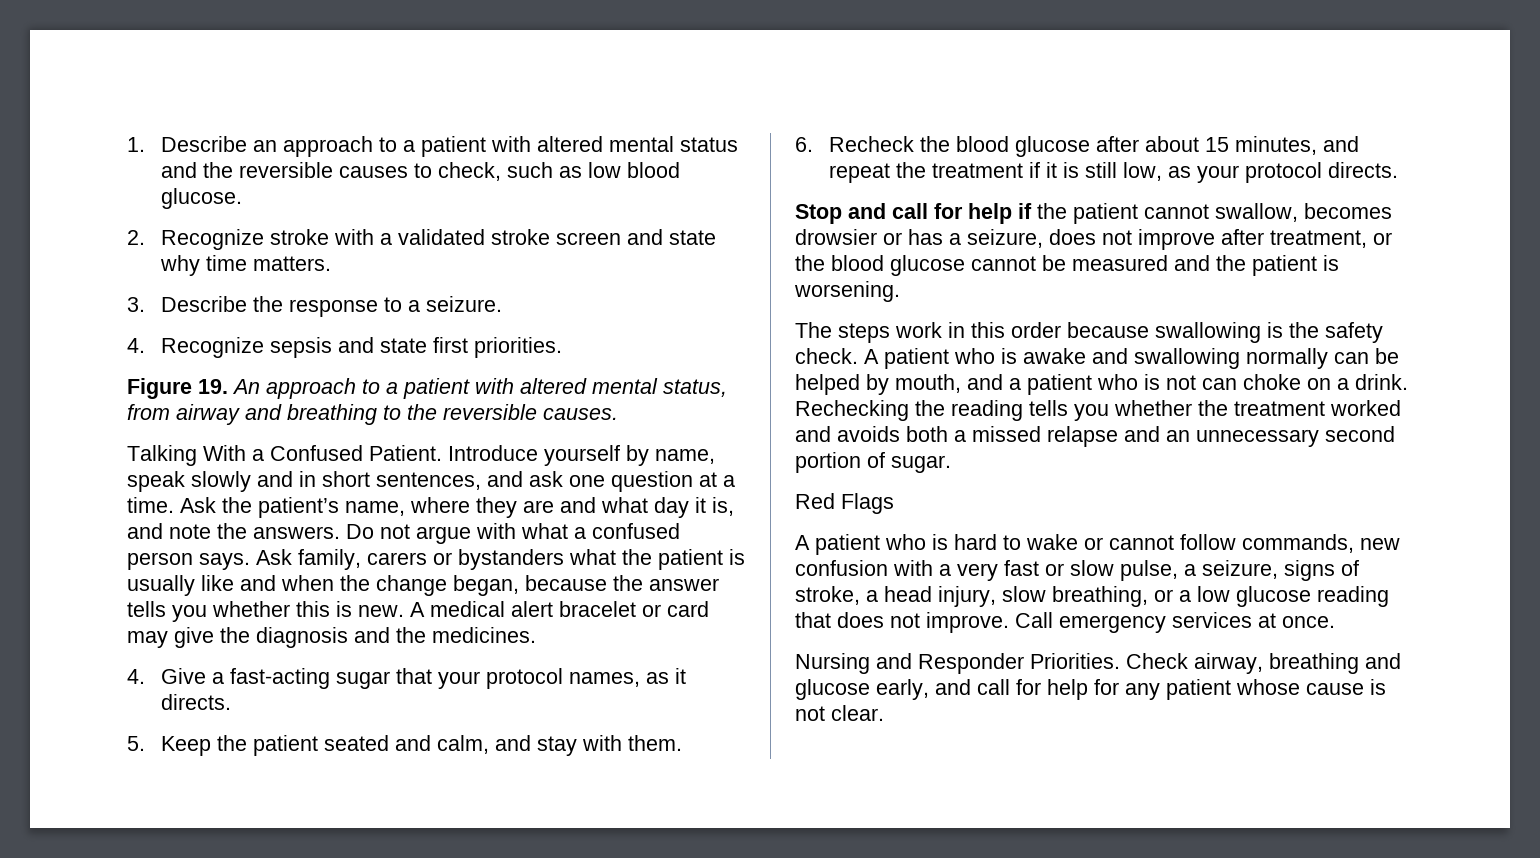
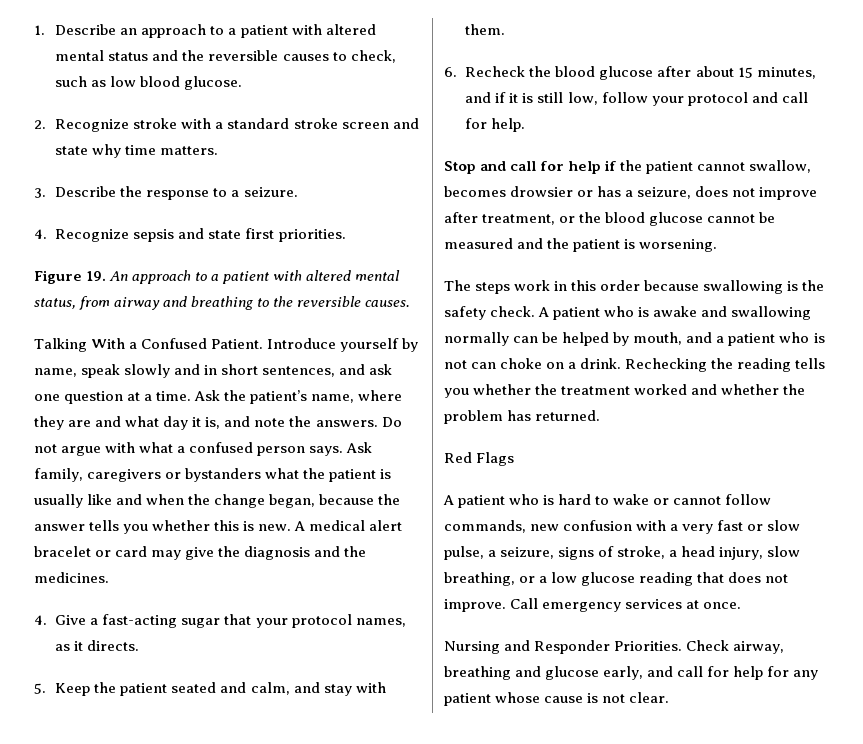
[397,229,485,245] validated -> [227,118,290,129] standard
[367,552,427,565] carers -> [87,469,162,482] caregivers
[828,162,1023,183] repeat the treatment -> (492, 97) none
[1167,162,1398,183] as your protocol directs. -> [601,92,808,106] [465,118,526,132] follow your protocol and call for help.
[837,426,1395,447] [795,452,951,473] avoids both a missed relapse and an unnecessary second portion of sugar. -> [721,384,806,395] [444,410,601,424] whether the problem has returned.

